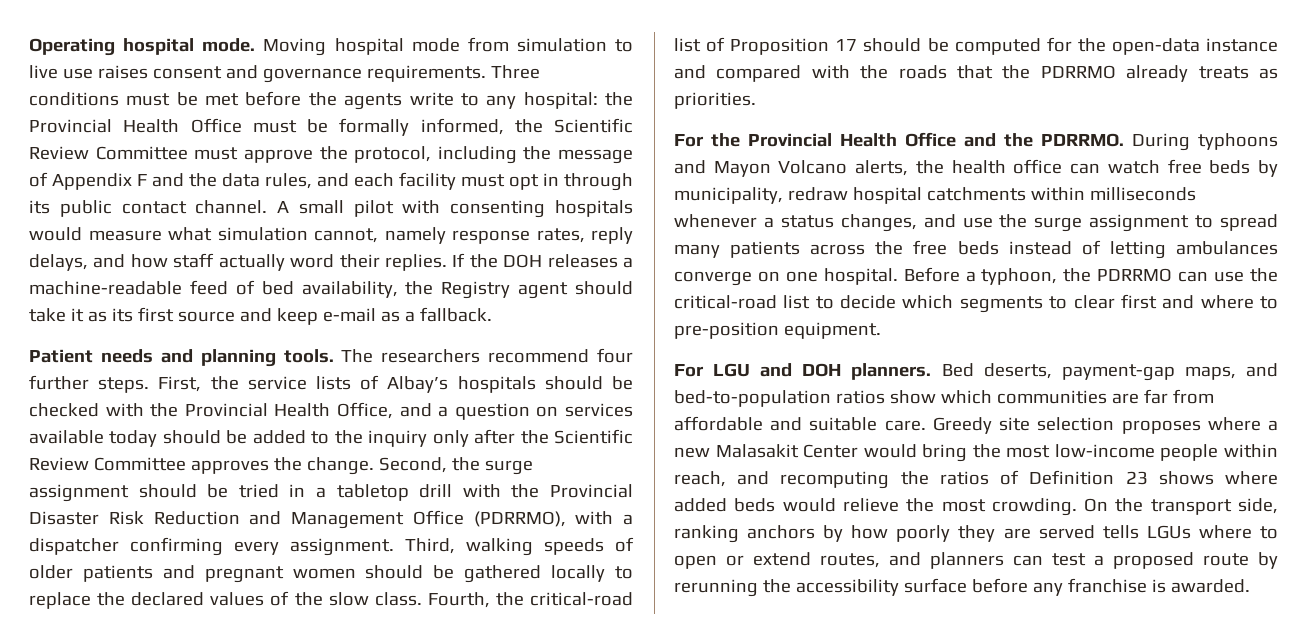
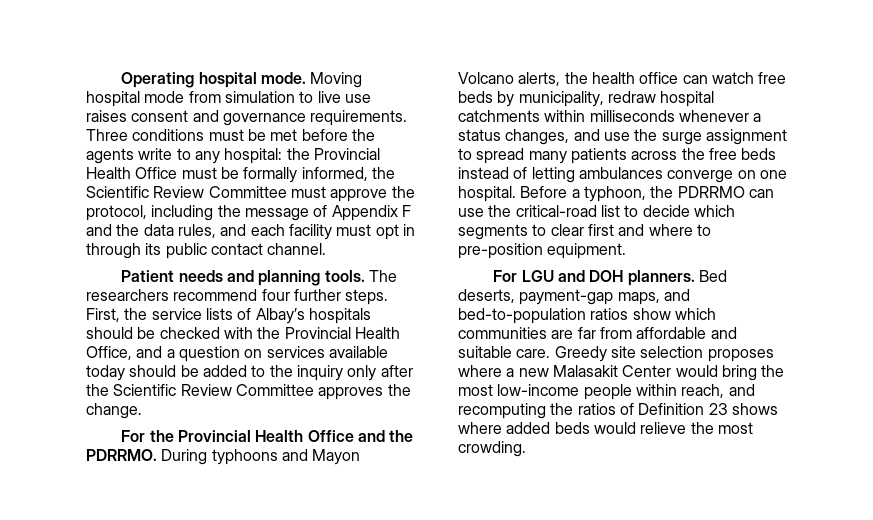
[277,200,633,218] [29,227,633,244] [29,253,633,271] [29,280,633,299] [29,307,492,325] A small pilot with consenting hospitals would measure what simulation cannot, namely response rates, reply delays, and how staff actually word their replies. If the DOH releases a machine-readable feed of bed availability, the Registry agent should take it as its first source and keep e-mail as a fallback. -> (327, 249) none
[378,457,533,475] [29,484,634,502] [29,510,633,529] [29,537,634,556] [29,565,634,583] [29,591,634,609] [674,37,1278,55] [674,65,1278,82] [674,92,756,109] Second, the surge assignment should be tried in a tabletop drill with the Provincial Disaster Risk Reduction and Management Office (PDRRMO), with a dispatcher confirming every assignment. Third, walking speeds of older patients and pregnant women should be gathered locally to replace the declared values of the slow class. Fourth, the critical-road list of Proposition 17 should be computed for the open-data instance and compared with the roads that the PDRRMO already treats as priorities. -> (142, 411) none
[1084,498,1278,515] [674,525,1279,543] [674,552,1278,569] [674,578,1250,597] On the transport side, ranking anchors by how poorly they are served tells LGUs where to open or extend routes, and planners can test a proposed route by rerunning the accessibility surface before any franchise is awarded. -> (526, 449) none

